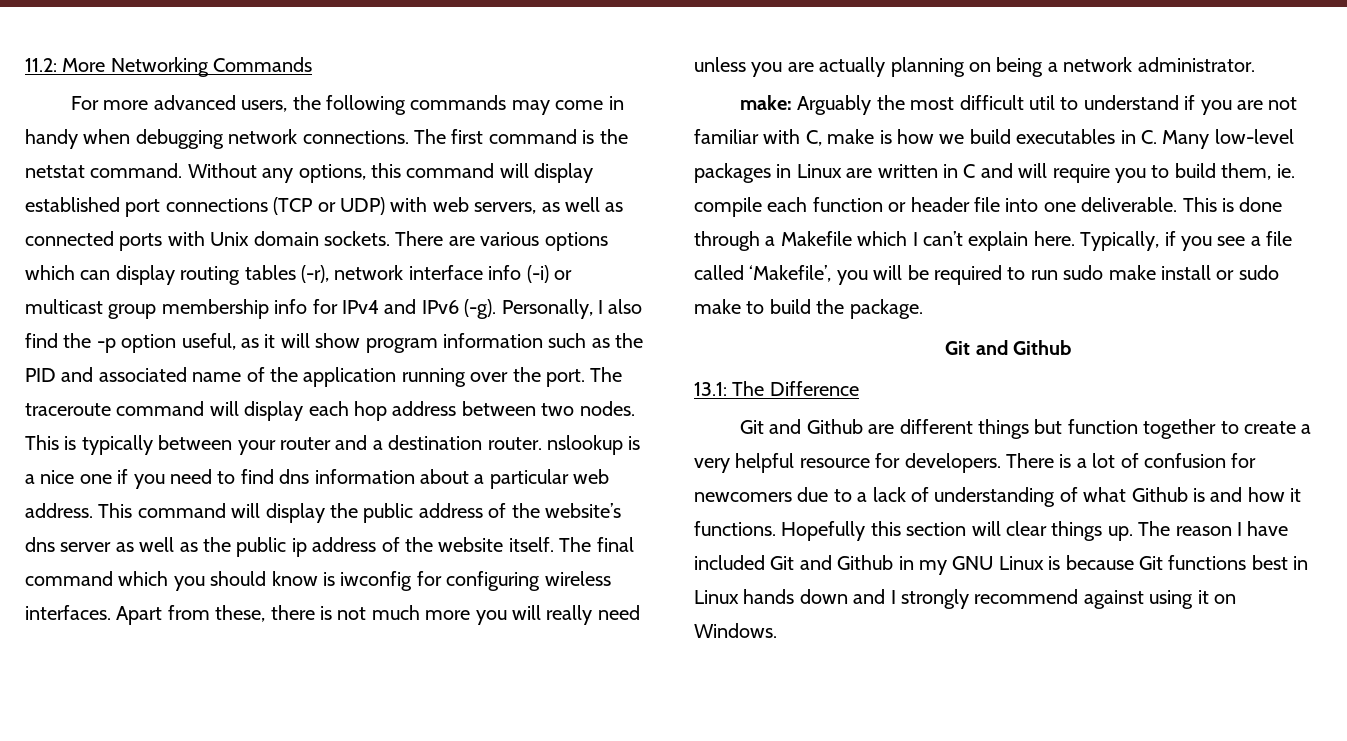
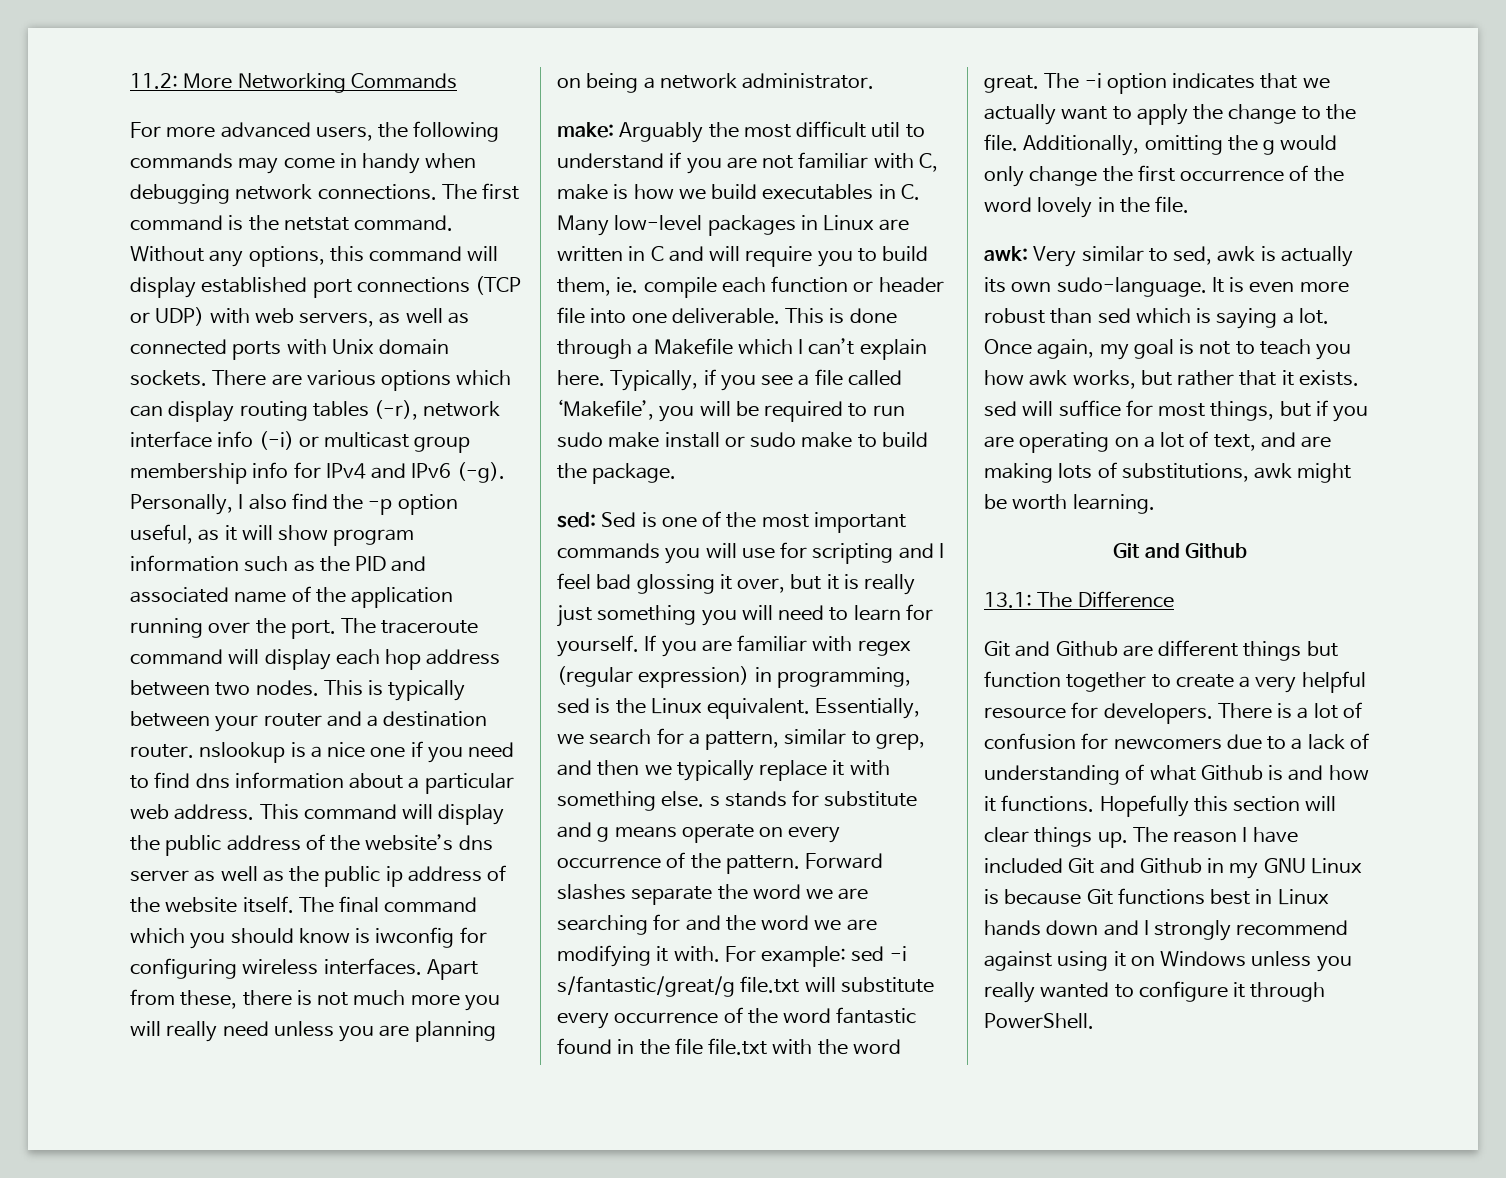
[819,57,886,77] actually -> (410, 1031) none
(923, 309) none -> [557,511,906,533] [557,542,944,564] [557,573,916,595] [557,604,933,627] [557,635,911,657] [557,666,911,688] [557,698,921,719] [557,728,925,750] [557,760,890,781] [557,790,918,811] [557,822,841,843] [557,852,884,874] [557,884,869,905] [557,914,877,935] [557,945,907,967] [557,976,934,997] [557,1007,917,1029] [557,1038,901,1055] [984,73,1330,94] [984,104,1356,125] [984,134,1338,156] [984,165,1344,187] [984,196,1190,218] [984,246,1353,267] [984,277,1349,297] [984,308,1329,329] [984,339,1352,360] [984,370,1359,389] [984,400,1369,422] [984,431,1332,453] [984,462,1352,483] [984,494,1155,514] // sed: Sed is one of the most important commands you will use for scripting and I feel bad glossing it over, but it is really just something you will need to learn for yourself. If you are familiar with regex (regular expression) in programming, sed is the Linux equivalent. Essentially, we search for a pattern, similar to grep, and then we typically replace it with something else. s stands for substitute and g means operate on every occurrence of the pattern. Forward slashes separate the word we are searching for and the word we are modifying it with. For example: sed -i s/fantastic/great/g file.txt will substitute every occurrence of the word fantastic found in the file file.txt with the word great. The -i option indicates that we actually want to apply the change to the file. Additionally, omitting the g would only change the first occurrence of the word lovely in the file. // awk: Very similar to sed, awk is actually its own sudo-language. It is even more robust than sed which is saying a lot. Once again, my goal is not to teach you how awk works, but rather that it exists. sed will suffice for most things, but if you are operating on a lot of text, and are making lots of substitutions, awk might be worth learning.
[694,623,777,638] Windows. -> [1160,951,1352,972] [984,981,1326,1003] [984,1013,1094,1029] Windows unless you really wanted to configure it through PowerShell.

